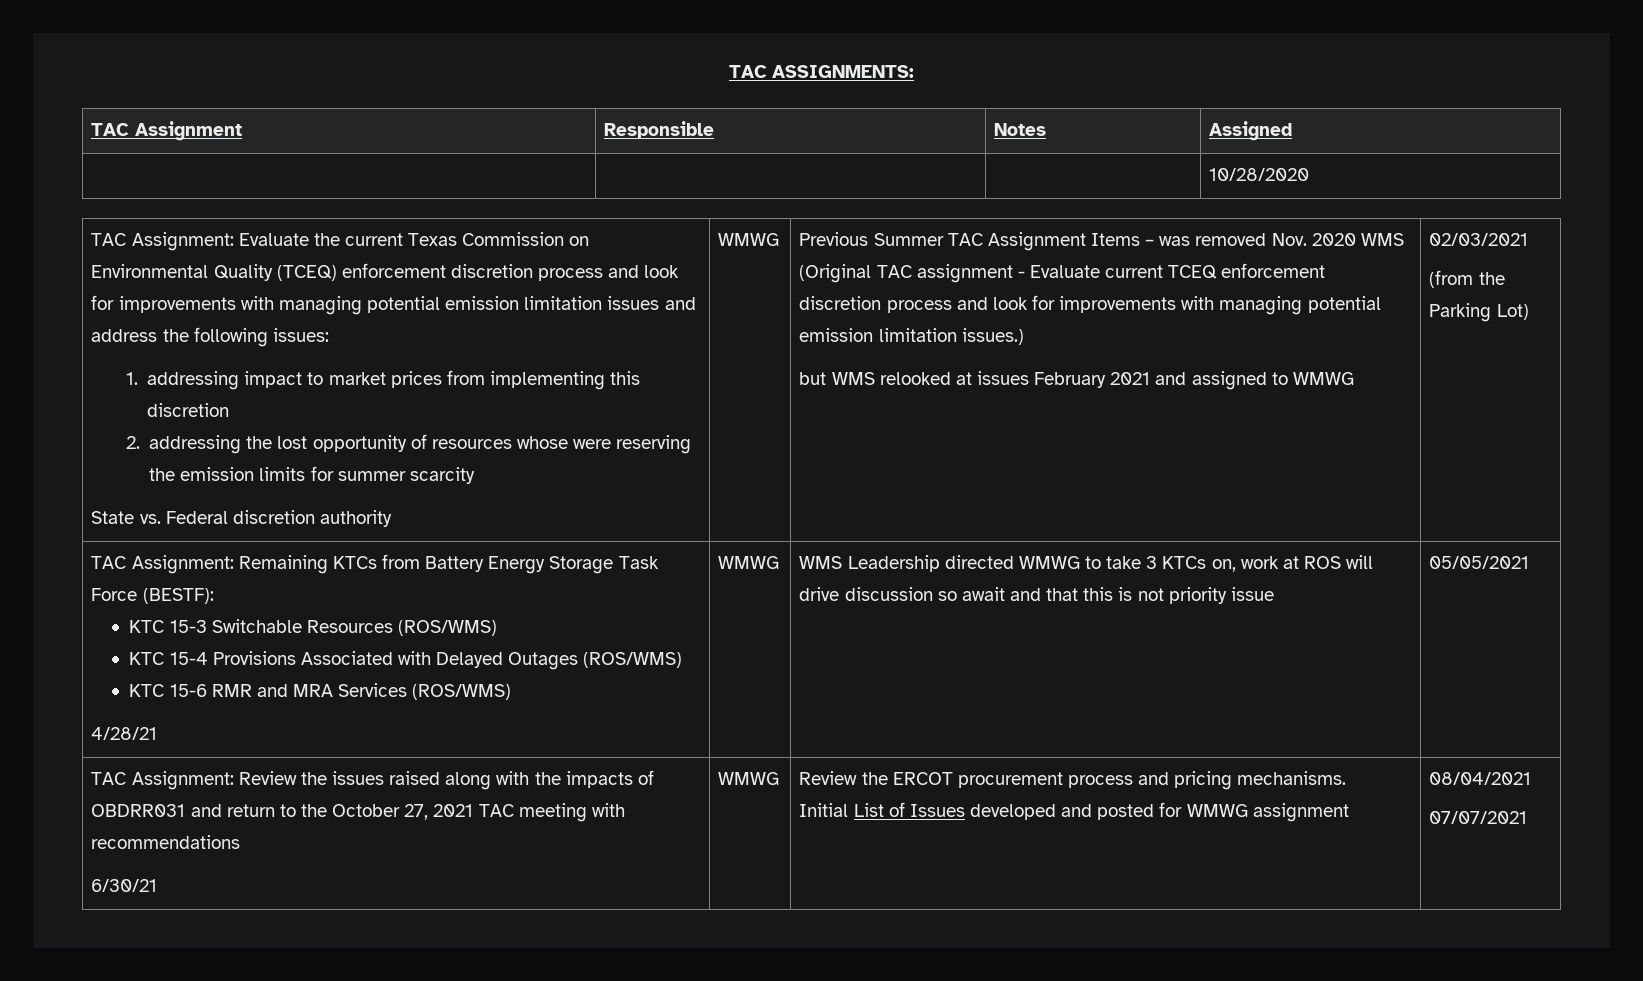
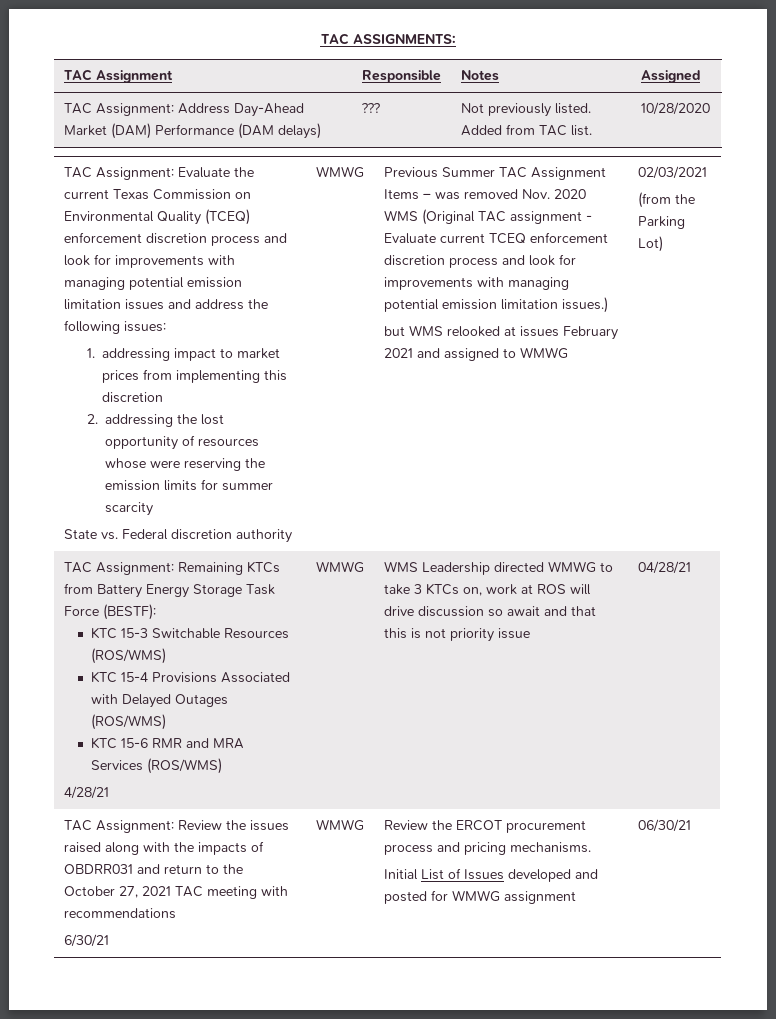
(1293, 131) | | -> [63,103,304,117] [63,123,321,139] [360,103,380,113] [460,103,591,117] [460,124,592,136] TAC Assignment: Address Day-Ahead Market (DAM) Performance (DAM delays) | ??? | Not previously listed. Added from TAC list.
[1429,556,1530,569] 05/05/2021 -> [637,561,691,574] 04/28/21
[1429,772,1532,785] [1429,811,1528,824] 08/04/2021 // 07/07/2021 -> [637,819,691,832] 06/30/21

